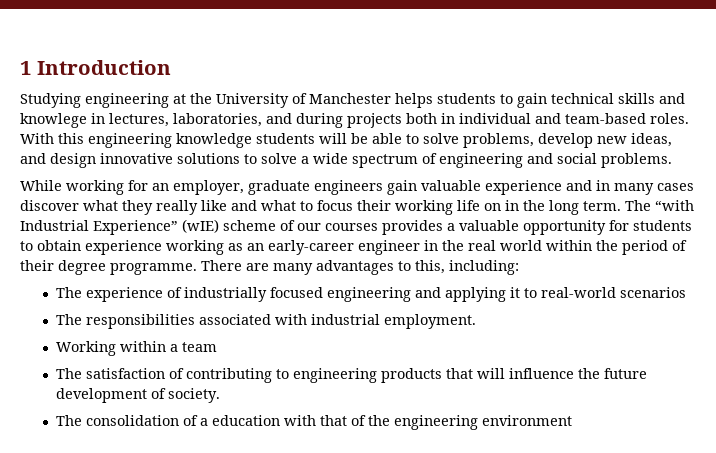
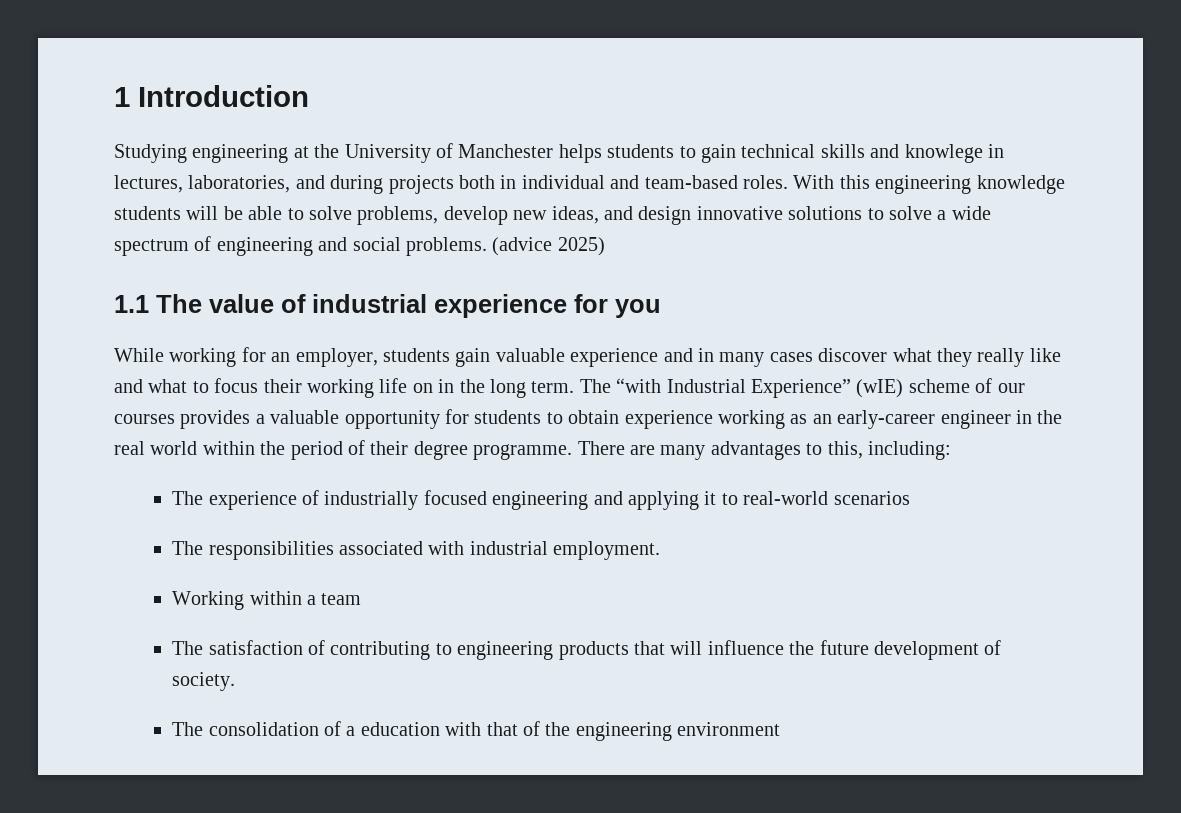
(672, 160) none -> [492,237,605,256] [114,294,661,318] (advice 2025) // 1.1 The value of industrial experience for you
[248,180,383,195] graduate engineers -> [383,348,450,362] students

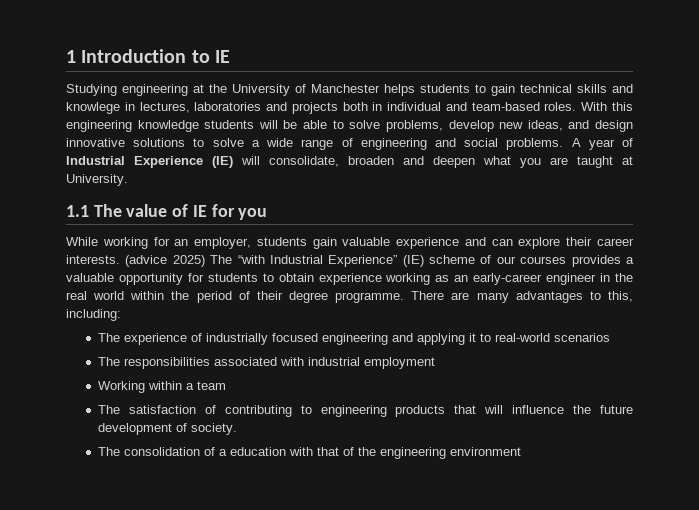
(309, 96) none -> [191,50,230,63] to IE
[188,175,384,194] laboratories, and during -> [194,102,288,111] laboratories and
[114,239,189,256] spectrum -> [301,139,334,150] range
[492,237,605,256] (advice 2025) -> [571,138,633,150] [66,156,633,168] [66,174,128,186] A year of Industrial Experience (IE) will consolidate, broaden and deepen what you are taught at University.
[312,294,567,318] industrial experience -> [192,205,207,217] IE
[697,348,1061,367] [114,378,575,398] in many cases discover what they really like and what to focus their working life on in the long term. -> [491,237,634,249] [66,255,205,267] can explore their career interests. (advice 2025)
[856,379,904,398] (wIE) -> [402,255,424,267] (IE)
[553,541,661,560] employment. -> [364,357,436,369] employment

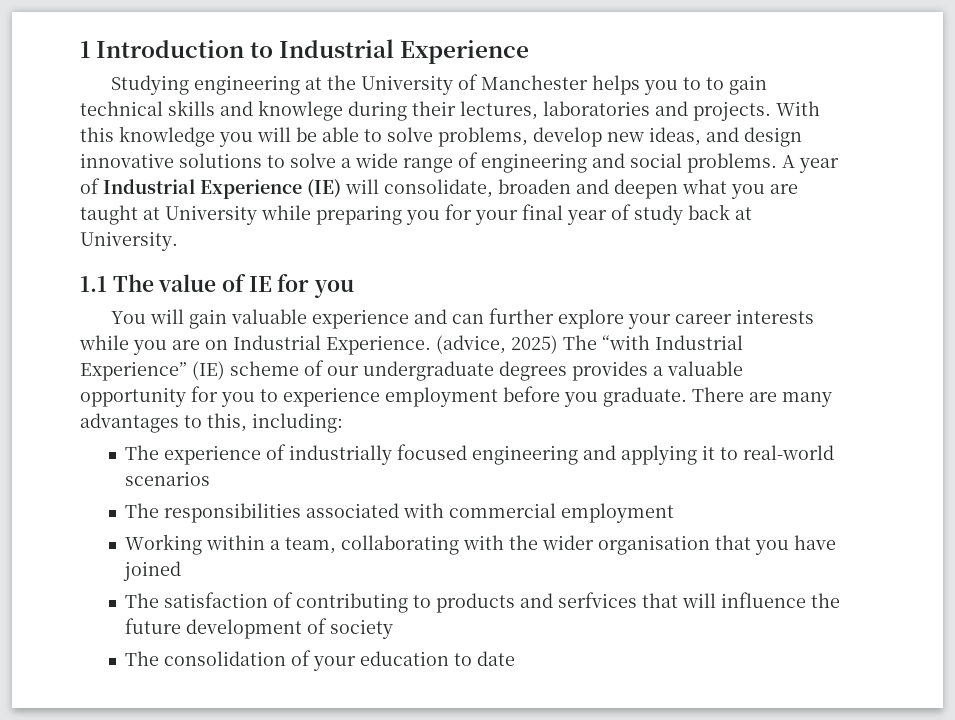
[214,50,230,63] IE -> [279,39,530,64] Industrial Experience
[420,84,470,93] students -> [643,77,701,95] you to
[124,102,135,111] in -> [348,101,456,121] during their
[291,102,633,114] [66,120,255,132] projects both in individual and team-based roles. With this engineering knowledge students -> [693,101,820,121] [80,126,253,147] projects. With this knowledge you
(633, 160) none -> [165,204,752,225] University while preparing you for your final year of study back at
[66,237,307,249] While working for an employer, students -> [110,309,184,324] You will
[518,237,634,249] [66,255,168,267] explore their career interests. (advice -> [488,308,814,329] [79,335,506,355] further explore your career interests while you are on Industrial Experience. (advice,
[520,256,567,264] courses -> [363,361,567,381] undergraduate degrees
[207,273,633,285] [66,291,405,303] students to obtain experience working as an early-career engineer in the real world within the period of their degree programme. -> [221,386,687,407] you to experience employment before you graduate.
[308,357,361,366] industrial -> [449,503,557,518] commercial
[197,381,227,390] team -> [285,535,837,555] [123,561,182,581] team, collaborating with the wider organisation that you have joined
[320,405,446,417] engineering products -> [436,592,638,613] products and serfvices
[191,423,238,435] society. -> [330,619,394,639] society
[219,447,522,459] a education with that of the engineering environment -> [313,651,516,671] your education to date

